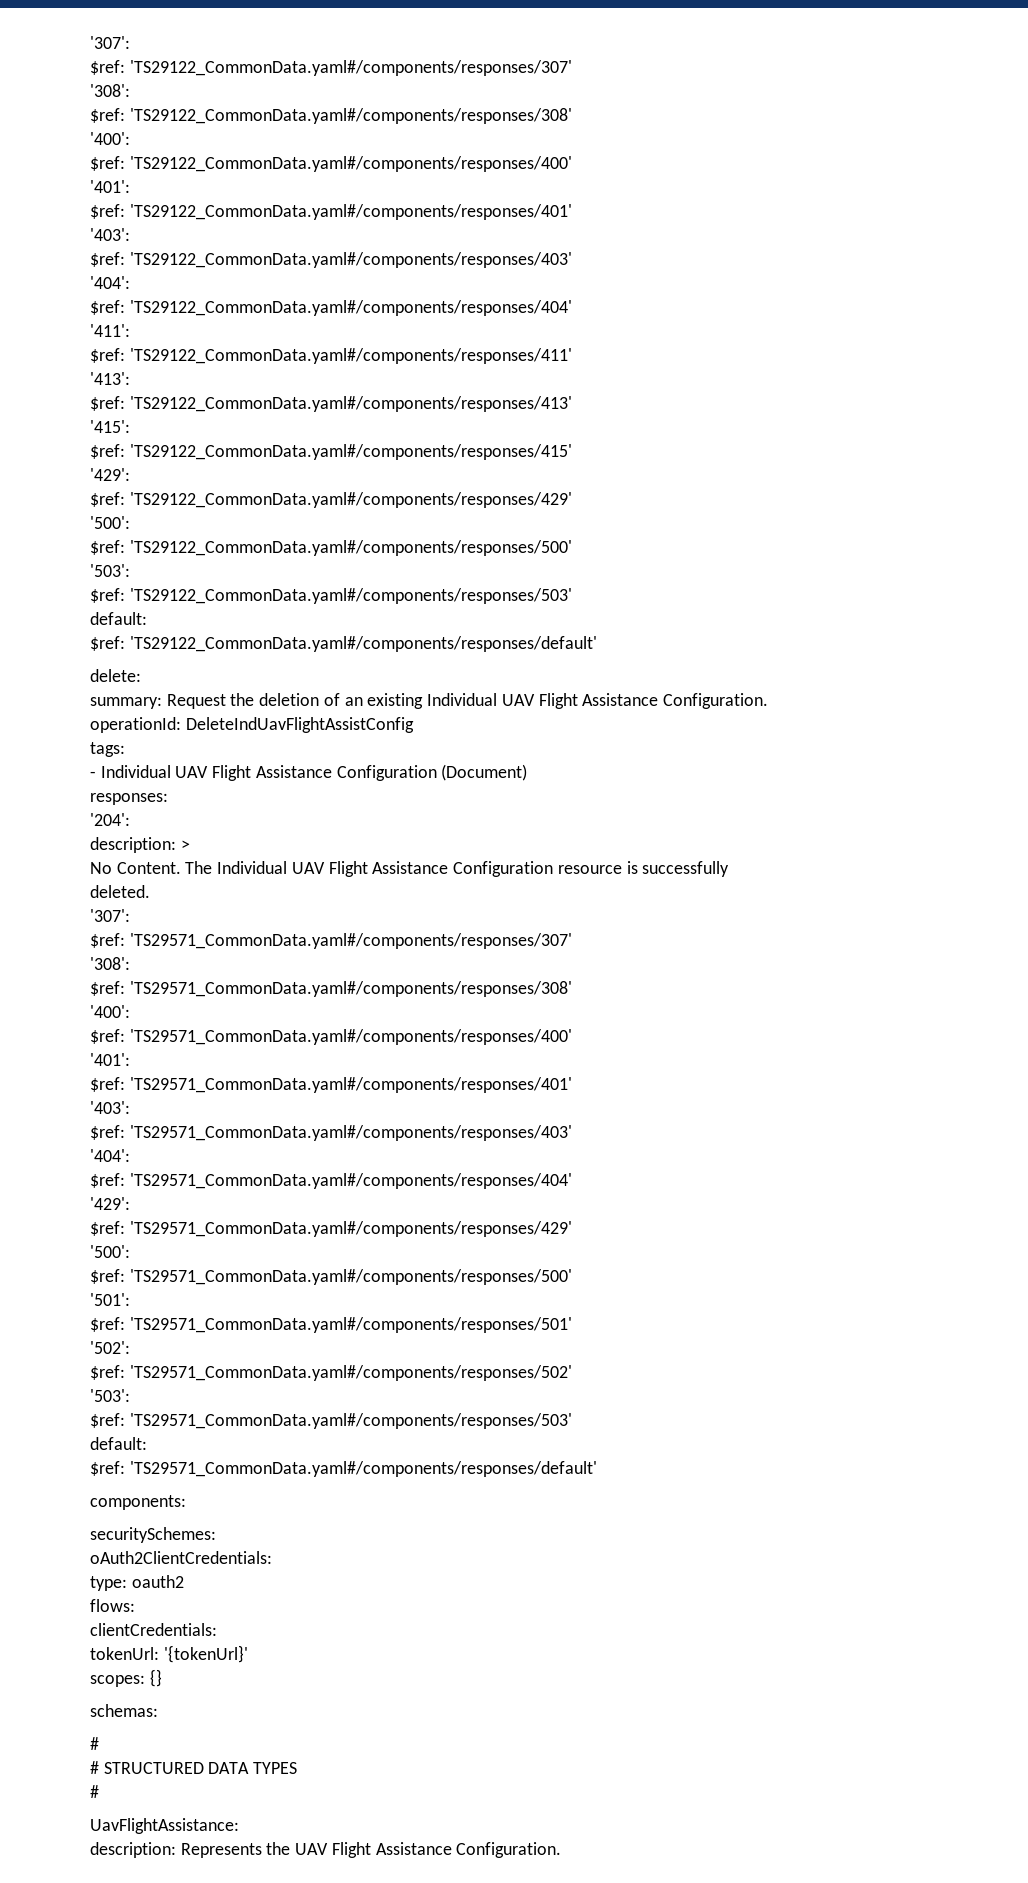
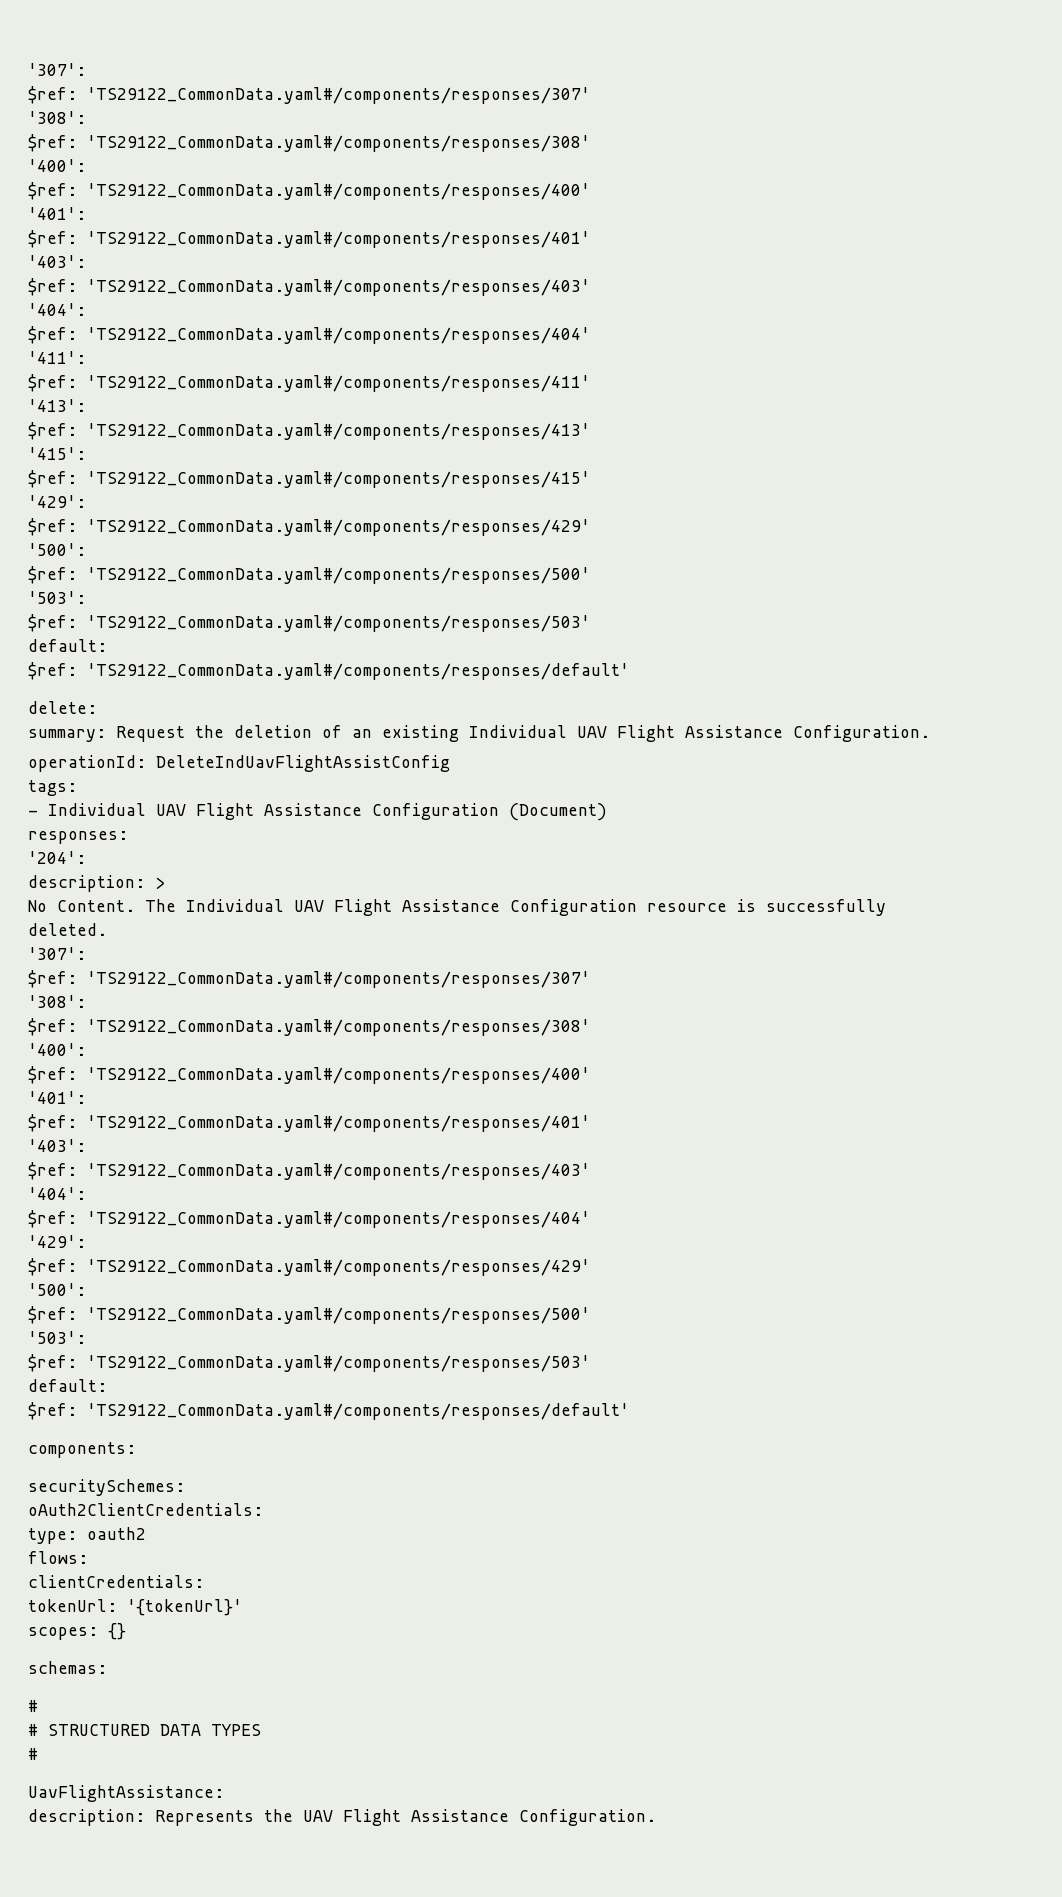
[129,933,572,949] [90,957,130,970] [90,981,572,997] [90,1005,130,1018] [90,1029,572,1045] [90,1053,130,1066] [90,1077,572,1093] [90,1101,130,1114] [90,1125,572,1141] [90,1149,130,1162] [90,1173,572,1189] [90,1197,130,1210] [90,1221,572,1237] [90,1245,130,1258] [90,1269,572,1285] [90,1293,130,1306] [90,1317,572,1333] [90,1341,130,1354] [90,1365,572,1381] [90,1389,130,1402] [90,1413,572,1429] [90,1437,147,1450] [90,1461,597,1477] 'TS29571_CommonData.yaml#/components/responses/307' // '308': // $ref: 'TS29571_CommonData.yaml#/components/responses/308' // '400': // $ref: 'TS29571_CommonData.yaml#/components/responses/400' // '401': // $ref: 'TS29571_CommonData.yaml#/components/responses/401' // '403': // $ref: 'TS29571_CommonData.yaml#/components/responses/403' // '404': // $ref: 'TS29571_CommonData.yaml#/components/responses/404' // '429': // $ref: 'TS29571_CommonData.yaml#/components/responses/429' // '500': // $ref: 'TS29571_CommonData.yaml#/components/responses/500' // '501': // $ref: 'TS29571_CommonData.yaml#/components/responses/501' // '502': // $ref: 'TS29571_CommonData.yaml#/components/responses/502' // '503': // $ref: 'TS29571_CommonData.yaml#/components/responses/503' // default: // $ref: 'TS29571_CommonData.yaml#/components/responses/default' -> [87,971,590,988] [28,995,86,1008] [28,1018,590,1036] [28,1043,86,1056] [28,1066,590,1084] [28,1091,86,1104] [28,1114,590,1132] [28,1139,86,1152] [28,1162,590,1180] [28,1187,86,1200] [28,1210,590,1228] [28,1235,86,1248] [28,1258,590,1276] [28,1283,86,1296] [28,1306,590,1324] [28,1331,86,1344] [28,1354,590,1372] [28,1379,107,1392] [28,1402,629,1420] 'TS29122_CommonData.yaml#/components/responses/307' // '308': // $ref: 'TS29122_CommonData.yaml#/components/responses/308' // '400': // $ref: 'TS29122_CommonData.yaml#/components/responses/400' // '401': // $ref: 'TS29122_CommonData.yaml#/components/responses/401' // '403': // $ref: 'TS29122_CommonData.yaml#/components/responses/403' // '404': // $ref: 'TS29122_CommonData.yaml#/components/responses/404' // '429': // $ref: 'TS29122_CommonData.yaml#/components/responses/429' // '500': // $ref: 'TS29122_CommonData.yaml#/components/responses/500' // '503': // $ref: 'TS29122_CommonData.yaml#/components/responses/503' // default: // $ref: 'TS29122_CommonData.yaml#/components/responses/default'

